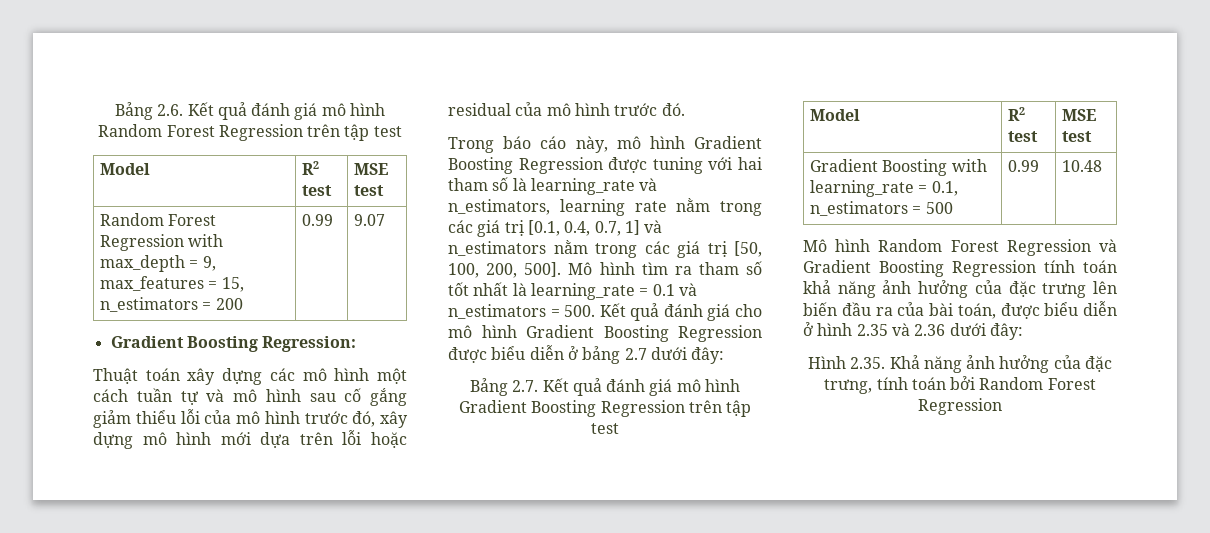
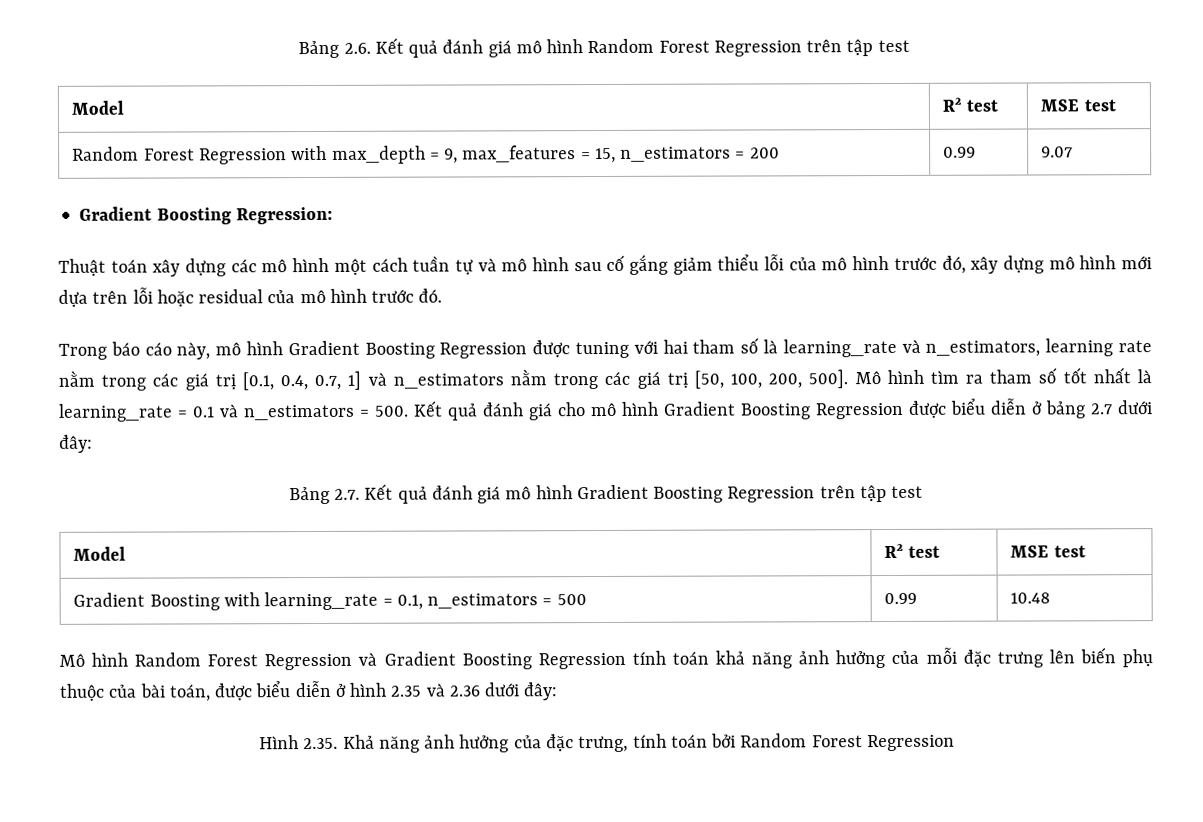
(1002, 287) none -> [925,647,957,664] mỗi
[841,302,893,316] đầu ra -> [1121,649,1153,668] [59,683,105,701] phụ thuộc

